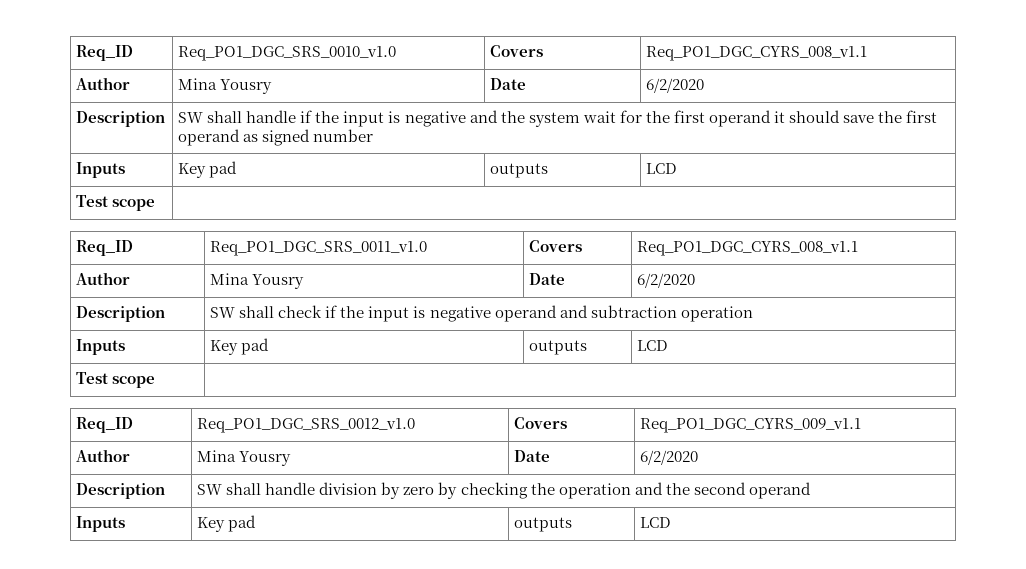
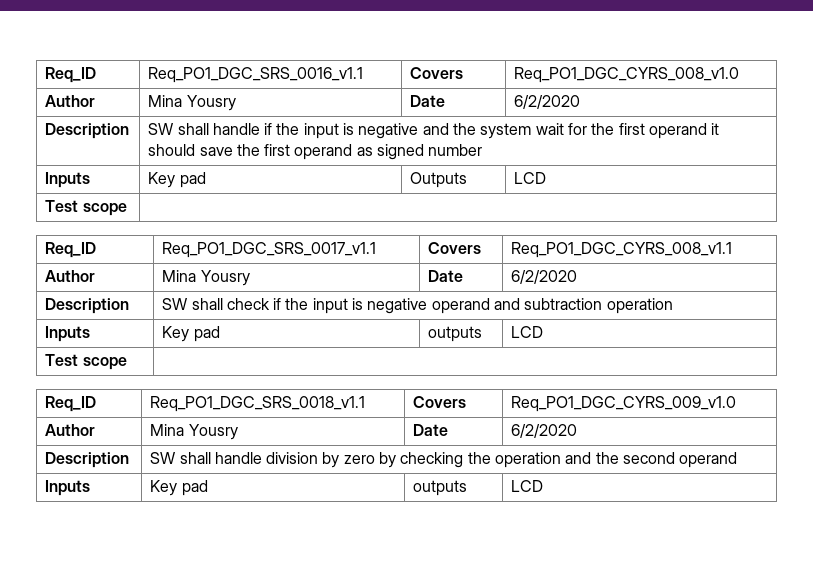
[76,45,134,61] [178,46,397,61] [490,45,544,57] [646,46,868,61] Req_ID | Req_PO1_DGC_SRS_0010_v1.0 | Covers | Req_PO1_DGC_CYRS_008_v1.1 -> [45,67,97,83] [148,67,364,83] [410,67,464,79] [514,67,740,83] Req_ID | Req_PO1_DGC_SRS_0016_v1.1 | Covers | Req_PO1_DGC_CYRS_008_v1.0
[490,163,549,178] [646,163,678,174] [76,195,156,211] [76,240,134,256] [210,241,428,256] outputs | LCD // Test scope | // Req_ID | Req_PO1_DGC_SRS_0011_v1.0 -> [410,172,468,188] [514,172,547,184] [45,200,127,216] [45,242,97,258] [162,242,377,258] Outputs | LCD // Test scope | // Req_ID | Req_PO1_DGC_SRS_0017_v1.1
[197,418,416,433] [514,417,568,429] [640,418,862,433] Req_PO1_DGC_SRS_0012_v1.0 | Covers | Req_PO1_DGC_CYRS_009_v1.1 -> [150,396,366,412] [413,396,467,408] [511,396,737,412] Req_PO1_DGC_SRS_0018_v1.1 | Covers | Req_PO1_DGC_CYRS_009_v1.0

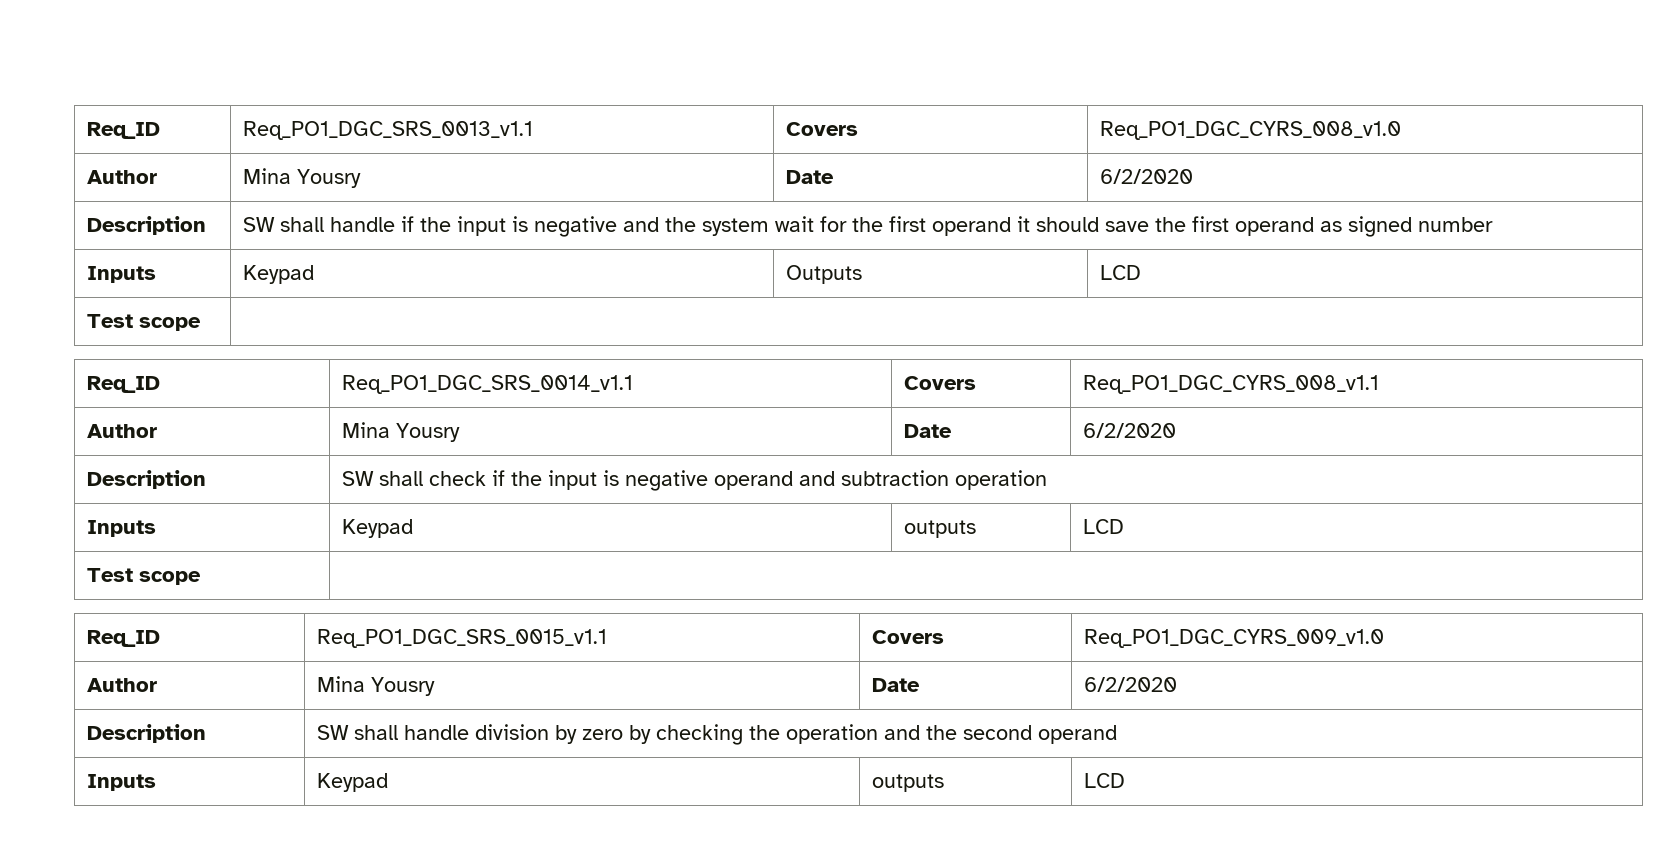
[45,67,97,83] [148,67,364,83] Req_ID | Req_PO1_DGC_SRS_0016_v1.1 -> [87,122,161,139] [243,121,534,140] Req_ID | Req_PO1_DGC_SRS_0013_v1.1
[148,172,206,188] Key pad -> [243,265,315,284] Keypad
[162,242,377,258] Req_PO1_DGC_SRS_0017_v1.1 -> [342,375,634,394] Req_PO1_DGC_SRS_0014_v1.1
[162,326,220,342] Key pad -> [342,519,414,538] Keypad
[150,396,366,412] Req_PO1_DGC_SRS_0018_v1.1 -> [317,629,608,648] Req_PO1_DGC_SRS_0015_v1.1
[150,480,208,496] Key pad -> [317,773,389,792] Keypad

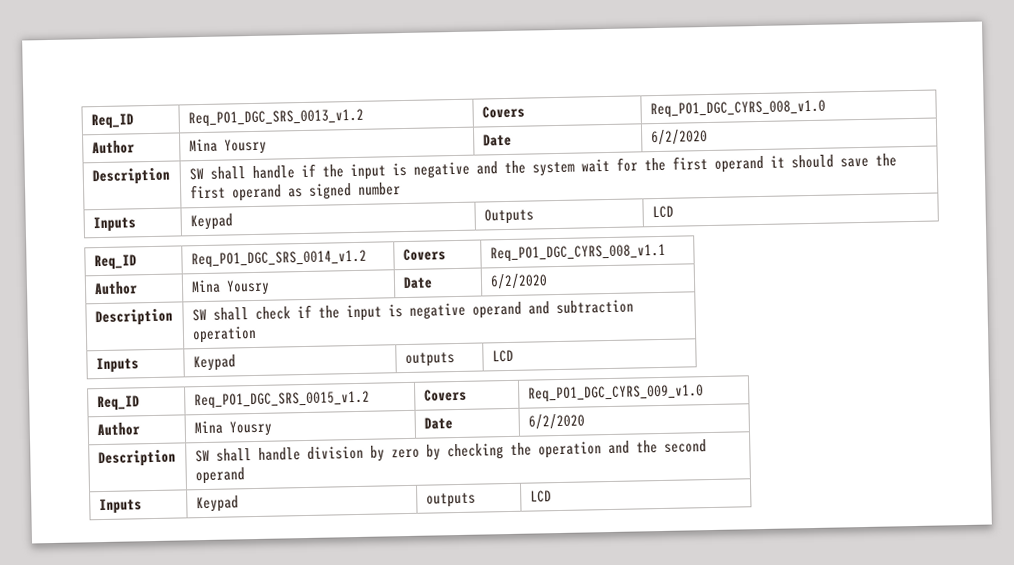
[87,122,161,139] [243,121,534,140] Req_ID | Req_PO1_DGC_SRS_0013_v1.1 -> [90,113,134,130] [187,108,364,128] Req_ID | Req_PO1_DGC_SRS_0013_v1.2
[87,314,202,331] [87,376,161,393] [342,375,634,394] // Test scope | // Req_ID | Req_PO1_DGC_SRS_0014_v1.1 -> [93,254,137,271] [190,249,367,269] // Req_ID | Req_PO1_DGC_SRS_0014_v1.2
[87,568,202,585] [87,630,161,647] [317,629,608,648] // Test scope | // Req_ID | Req_PO1_DGC_SRS_0015_v1.1 -> [96,395,140,412] [193,390,370,410] // Req_ID | Req_PO1_DGC_SRS_0015_v1.2

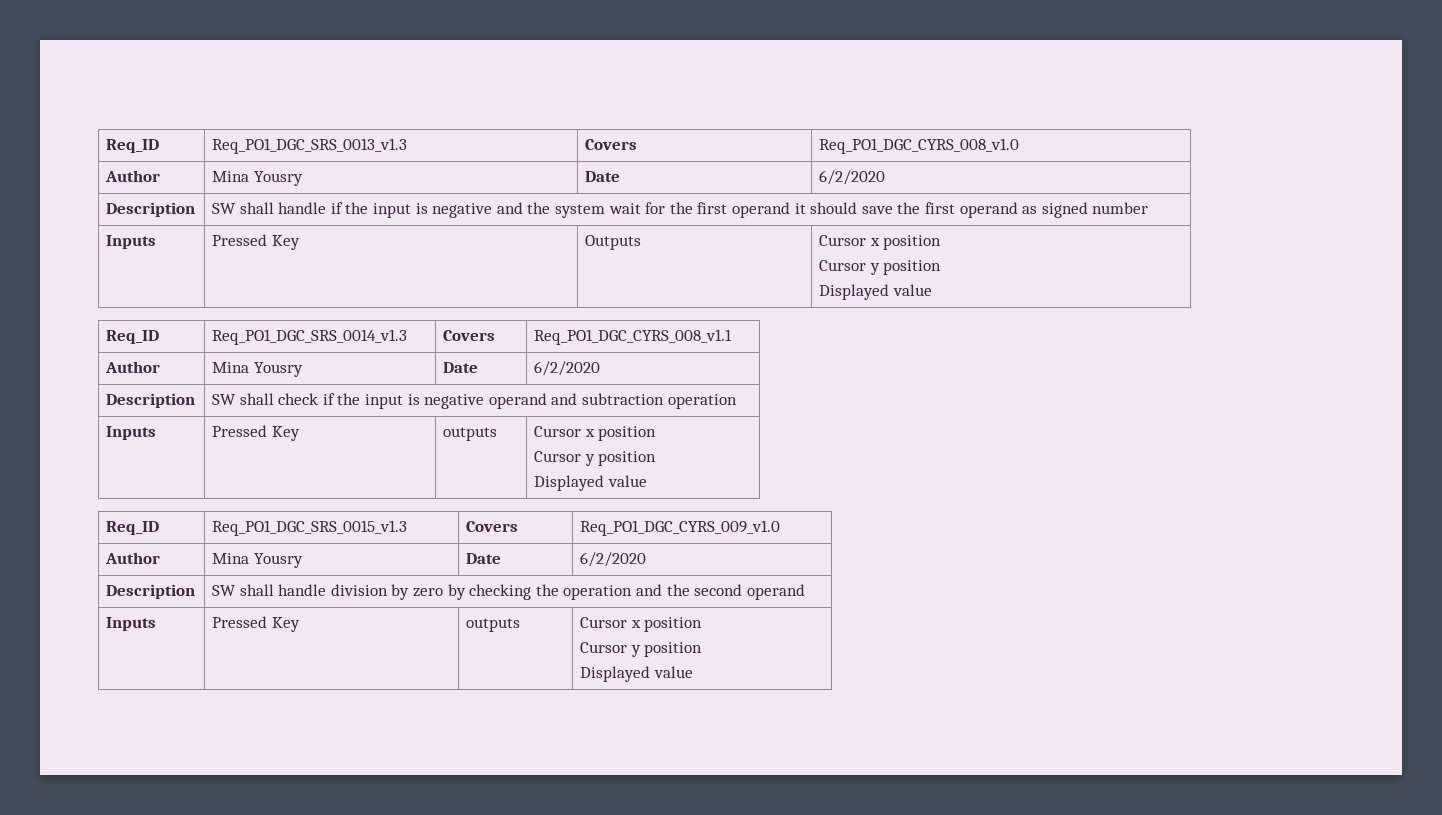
[90,113,134,130] [187,108,364,128] Req_ID | Req_PO1_DGC_SRS_0013_v1.2 -> [106,139,160,153] [212,138,408,154] Req_ID | Req_PO1_DGC_SRS_0013_v1.3
[189,213,233,231] Keypad -> [212,234,300,250] Pressed Key
[651,205,674,219] [93,254,137,271] [190,249,367,269] LCD // Req_ID | Req_PO1_DGC_SRS_0014_v1.2 -> [819,235,942,250] [819,260,942,275] [819,284,932,300] [106,330,160,344] [212,329,408,345] Cursor x position // Cursor y position // Displayed value // Req_ID | Req_PO1_DGC_SRS_0014_v1.3
[192,354,236,372] [404,352,455,368] [491,349,514,363] [96,395,140,412] [193,390,370,410] Keypad | outputs | LCD // Req_ID | Req_PO1_DGC_SRS_0015_v1.2 -> [212,425,300,441] [443,427,498,441] [534,426,657,441] [534,451,657,466] [534,475,647,491] [106,521,160,535] [212,520,408,536] Pressed Key | outputs | Cursor x position // Cursor y position // Displayed value // Req_ID | Req_PO1_DGC_SRS_0015_v1.3
[195,495,239,513] [425,492,476,508] [529,490,552,503] Keypad | outputs | LCD -> [212,616,300,632] [466,618,521,632] [580,617,703,632] [580,642,703,657] [580,666,693,682] Pressed Key | outputs | Cursor x position // Cursor y position // Displayed value

